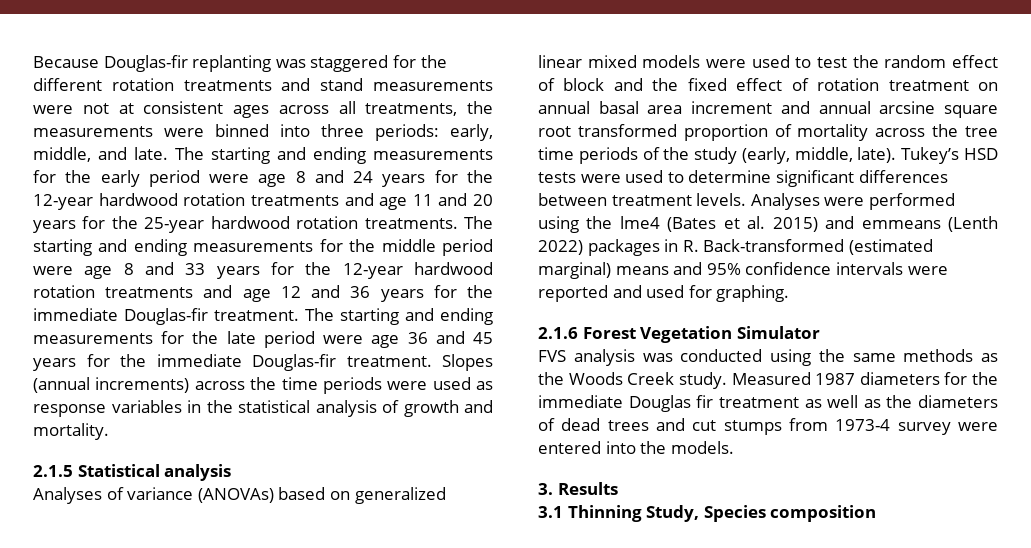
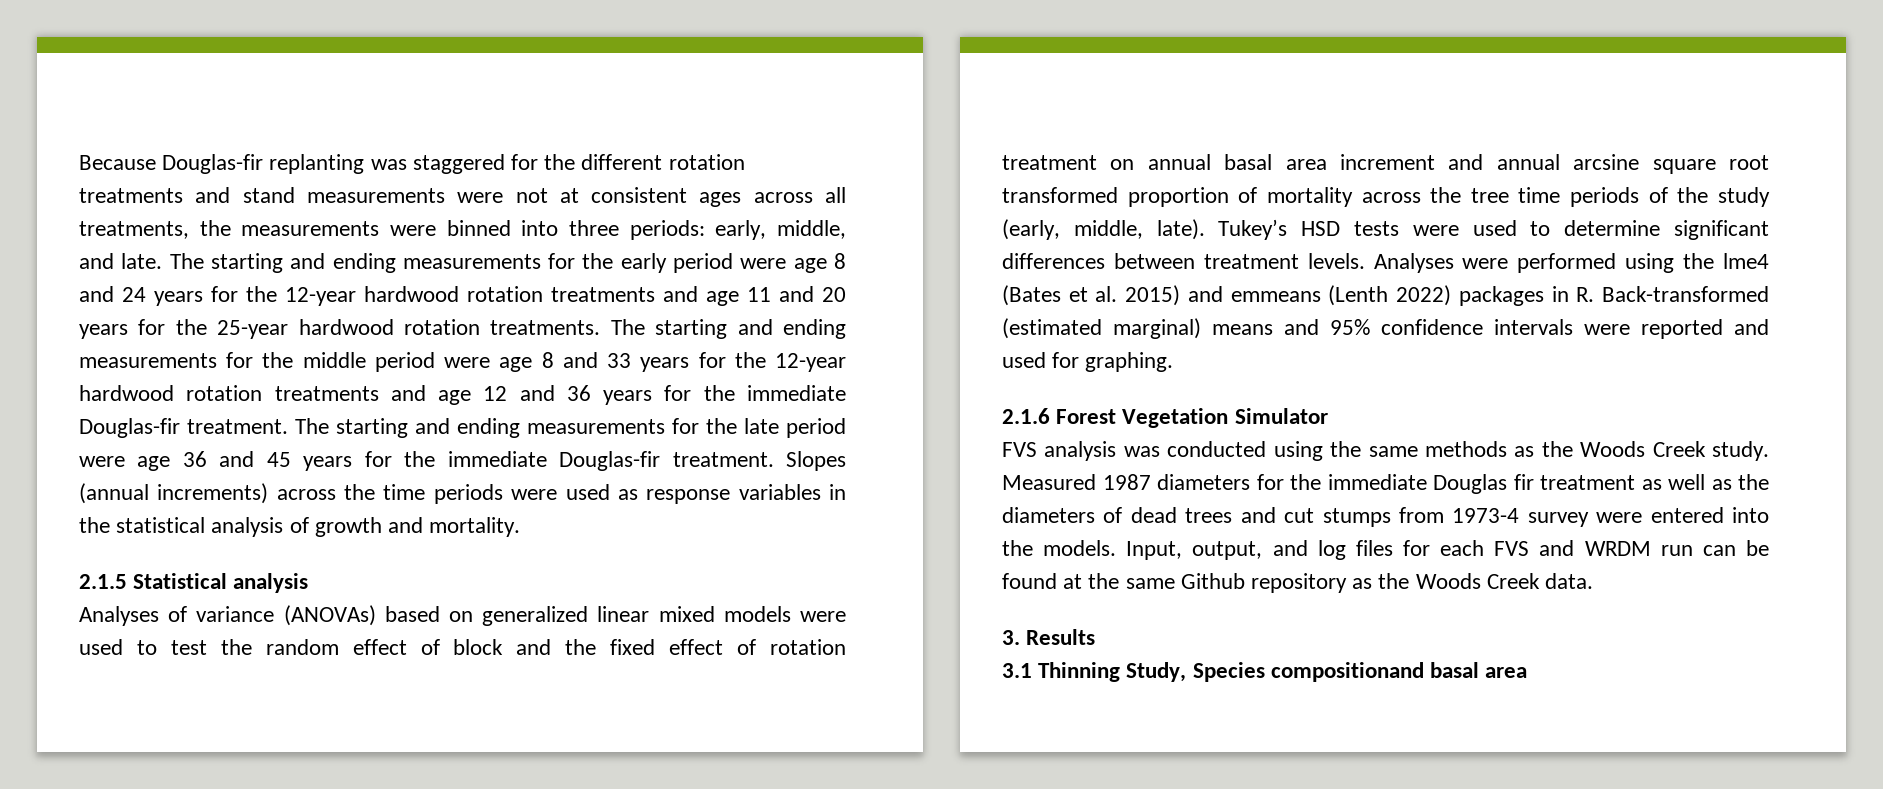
(734, 447) none -> [1126,540,1769,560] [1002,573,1594,593] Input, output, and log files for each FVS and WRDM run can be found at the same Github repository as the Woods Creek data.
[770,505,877,522] composition -> [1270,662,1528,682] compositionand basal area

